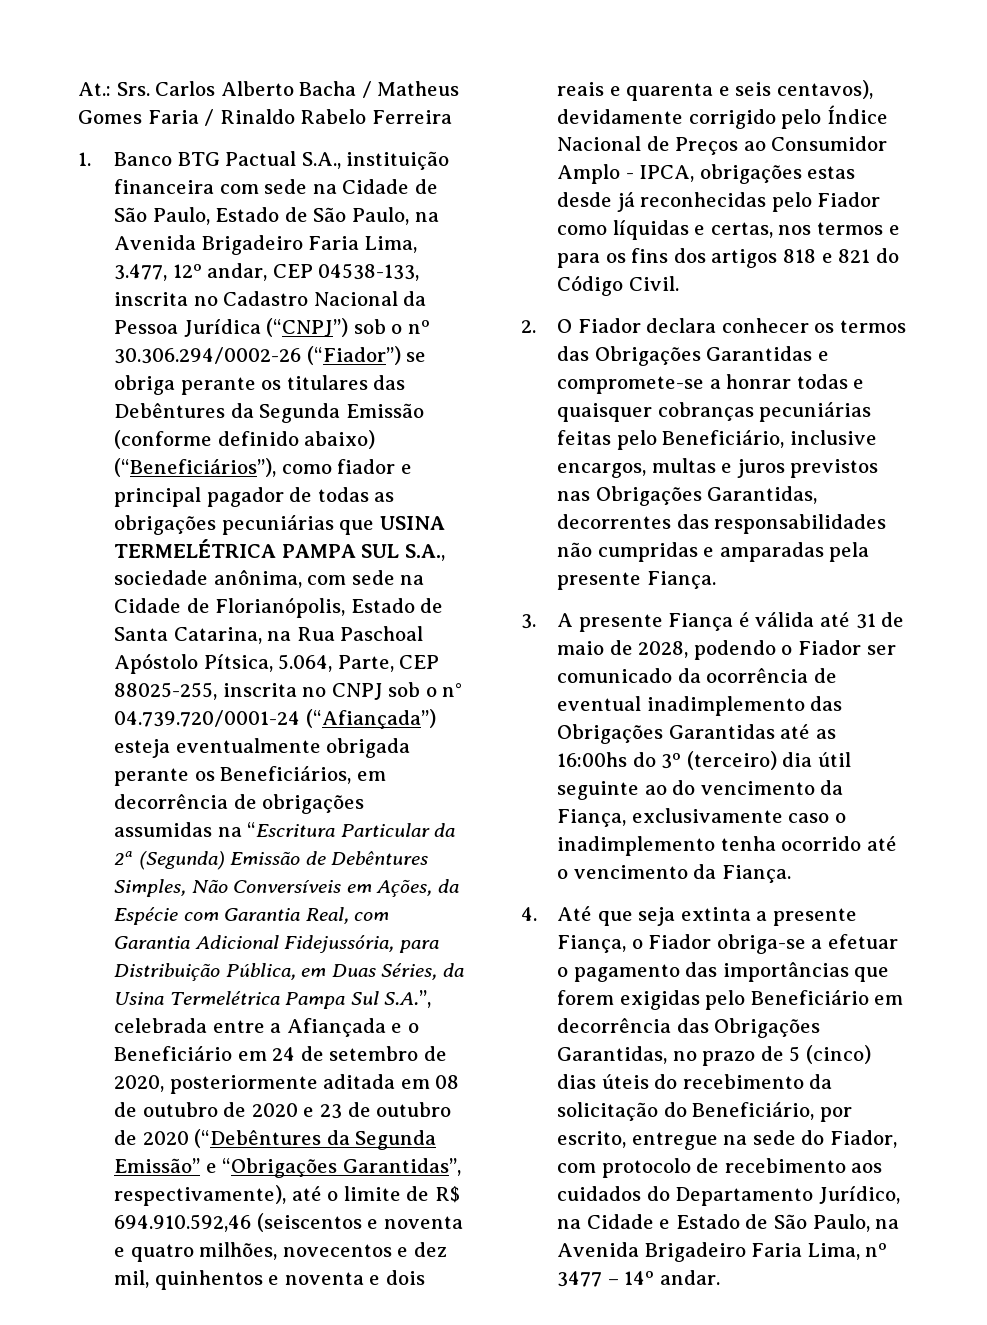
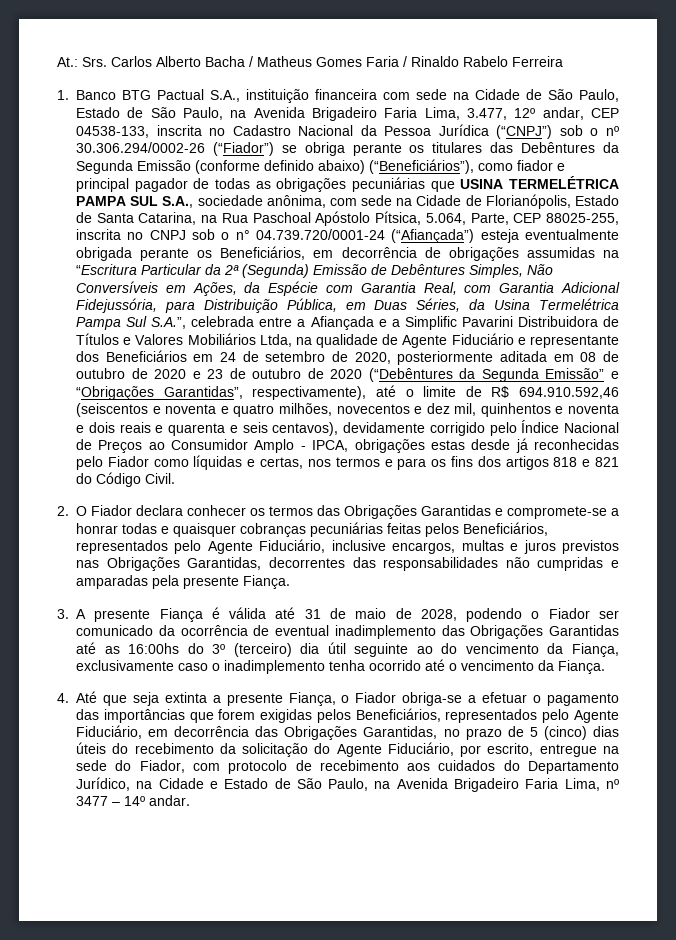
[407,1023,419,1033] [114,1046,233,1061] o Beneficiário -> [391,316,619,330] [76,333,619,348] [76,350,187,362] a Simplific Pavarini Distribuidora de Títulos e Valores Mobiliários Ltda, na qualidade de Agente Fiduciário e representante dos Beneficiários
[616,430,785,450] pelo Beneficiário, -> [425,522,548,537] [76,539,326,554] pelos Beneficiários, representados pelo Agente Fiduciário,
[705,990,869,1010] pelo Beneficiário -> [316,708,619,723] [76,725,142,739] pelos Beneficiários, representados pelo Agente Fiduciário,
[692,1102,815,1120] Beneficiário, -> [336,742,454,757] Agente Fiduciário,

